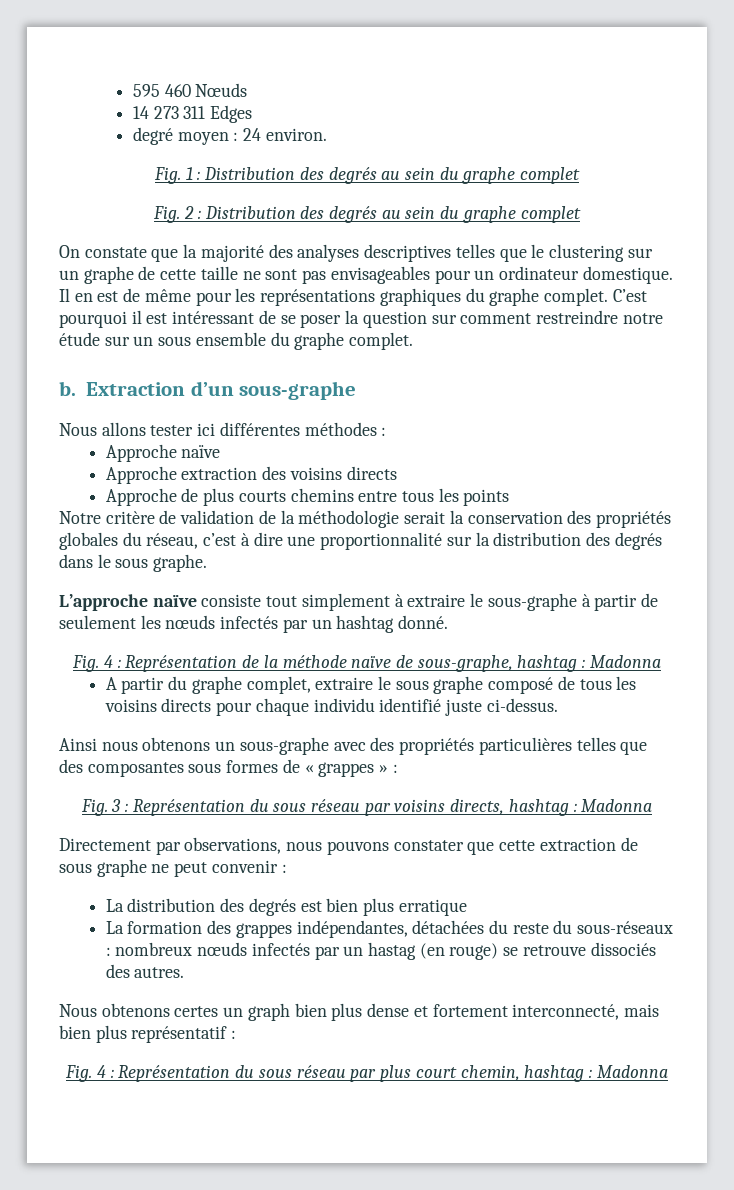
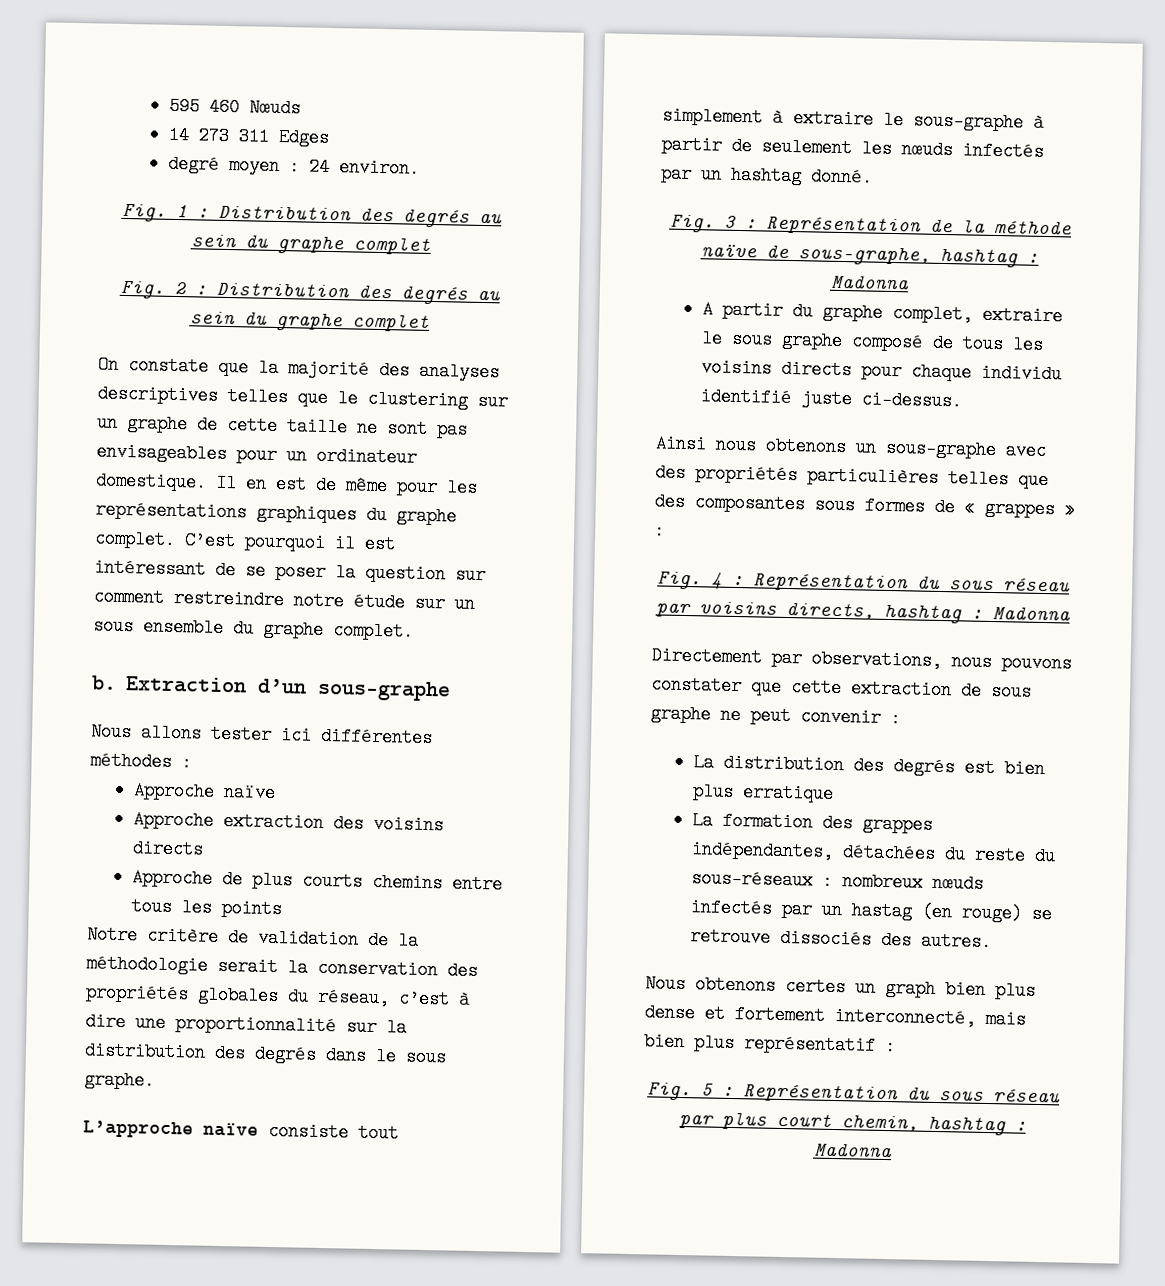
[103,655,113,668] 4 -> [723,215,737,228] 3
[111,799,122,812] 3 -> [711,572,723,591] 4
[97,1065,107,1078] 4 -> [701,1083,714,1096] 5

